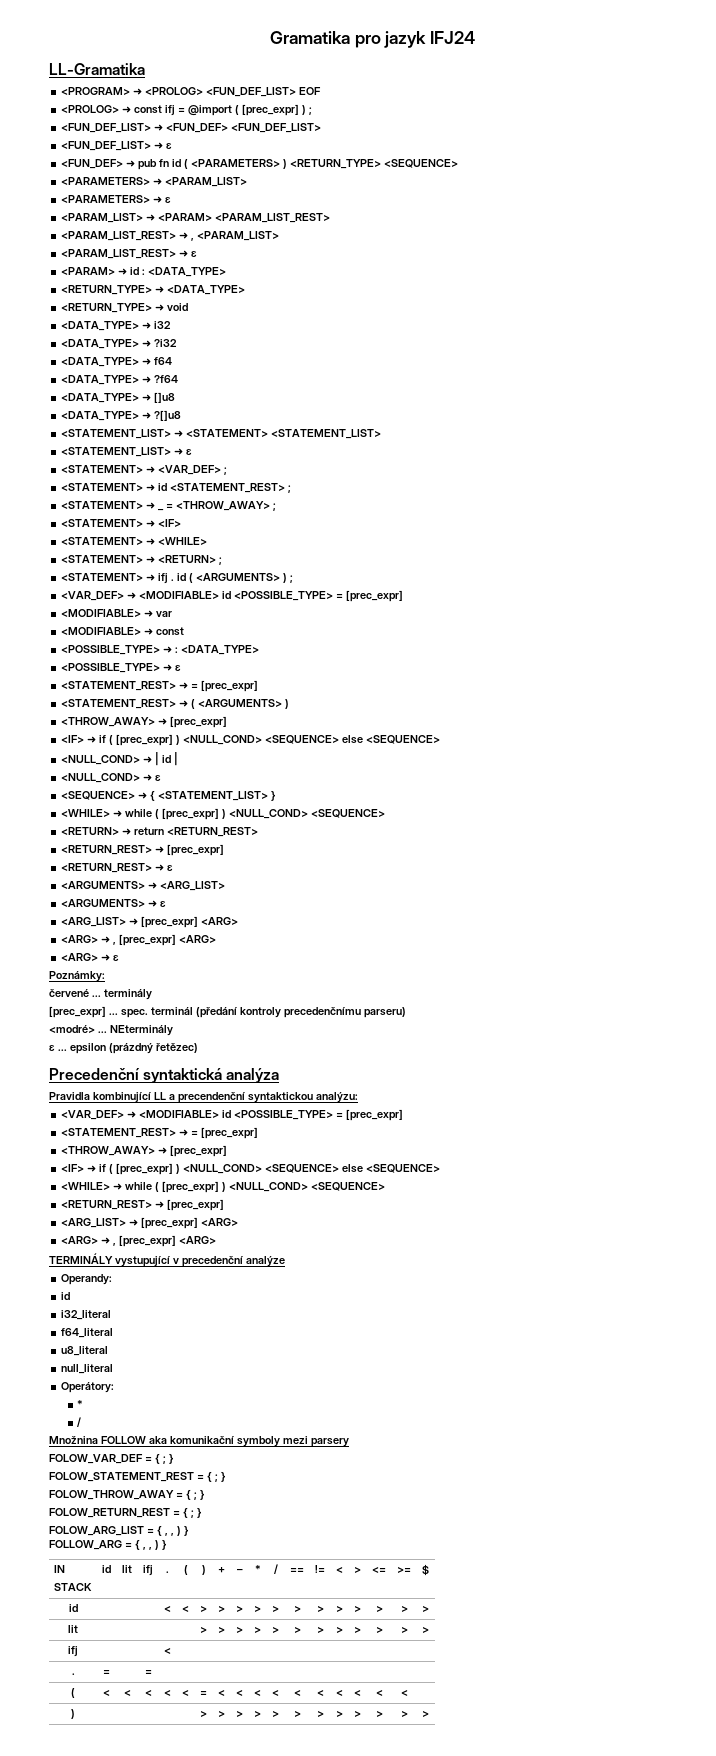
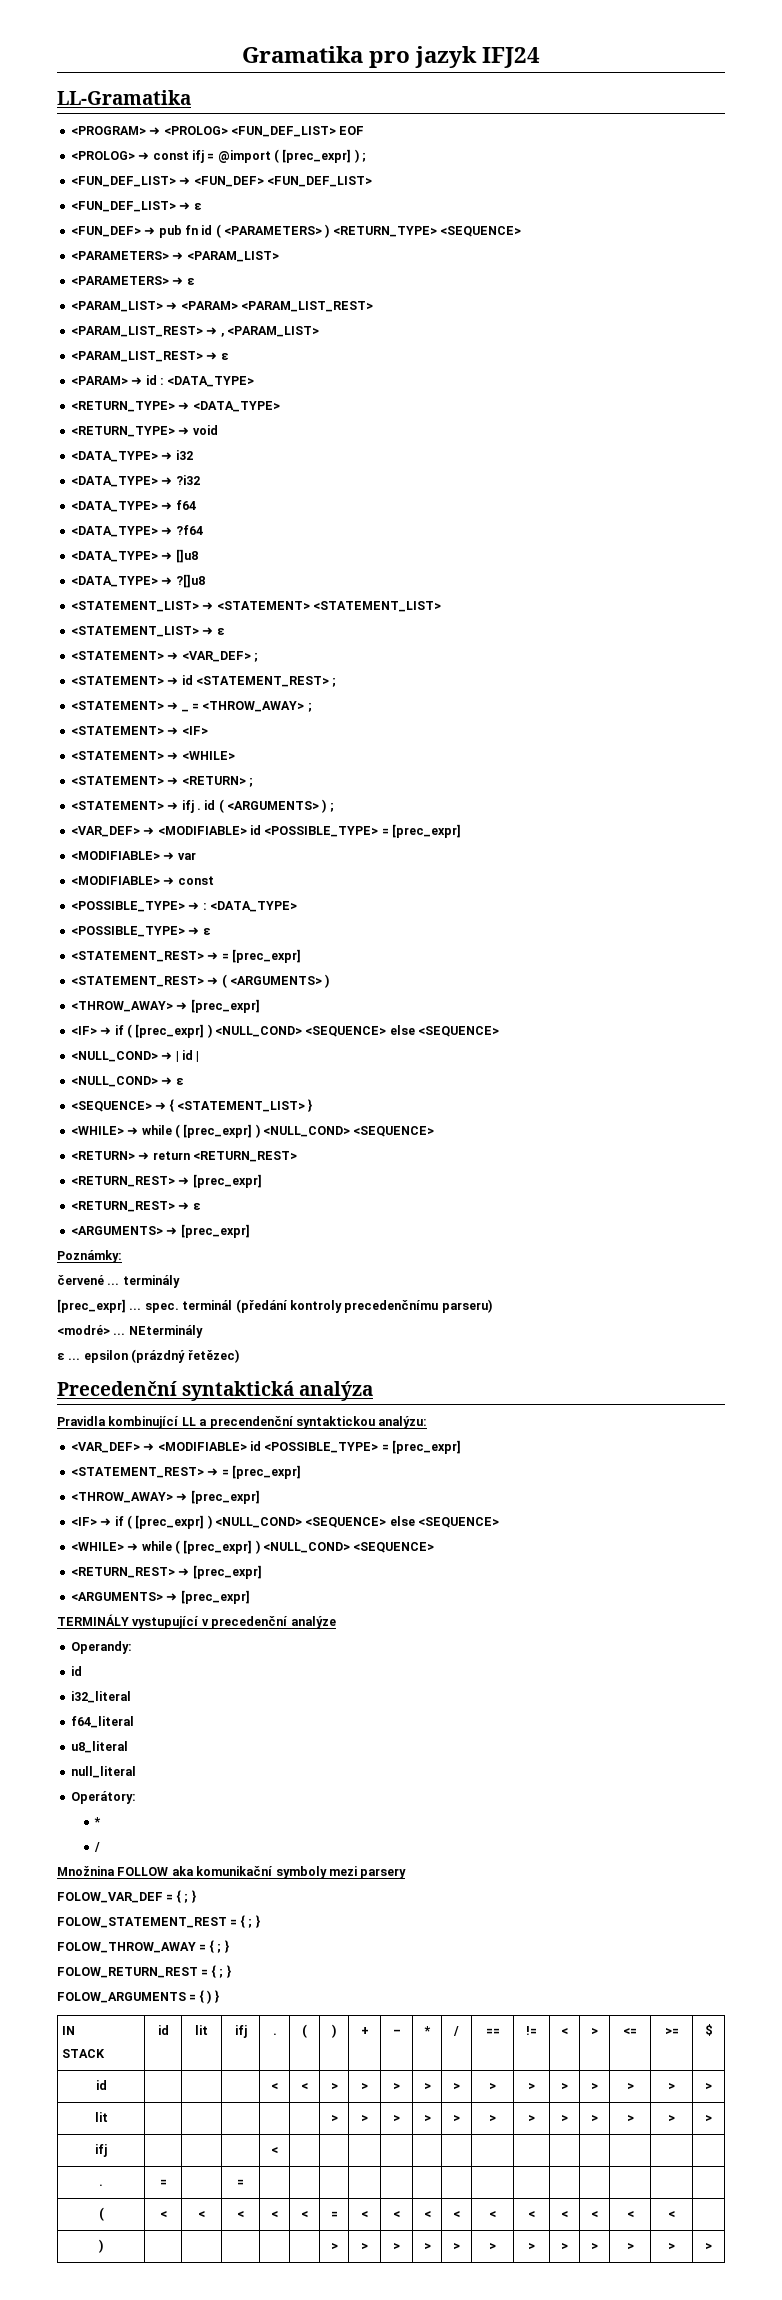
[160,881,226,891] [61,899,167,907] [61,916,239,928] [61,934,217,946] [61,953,120,961] <ARG_LIST> // <ARGUMENTS> ➜ ε // <ARG_LIST> ➜ [prec_expr] <ARG> // <ARG> ➜ , [prec_expr] <ARG> // <ARG> ➜ ε -> [180,1224,250,1238] [prec_expr]
[61,1217,239,1229] [61,1235,217,1247] <ARG_LIST> ➜ [prec_expr] <ARG> // <ARG> ➜ , [prec_expr] <ARG> -> [70,1590,250,1604] <ARGUMENTS> ➜ [prec_expr]
[49,1525,189,1536] [49,1539,152,1550] FOLOW_ARG_LIST = { , , ) } // FOLLOW_ARG = { , , -> [57,1990,204,2003] FOLOW_ARGUMENTS = {

